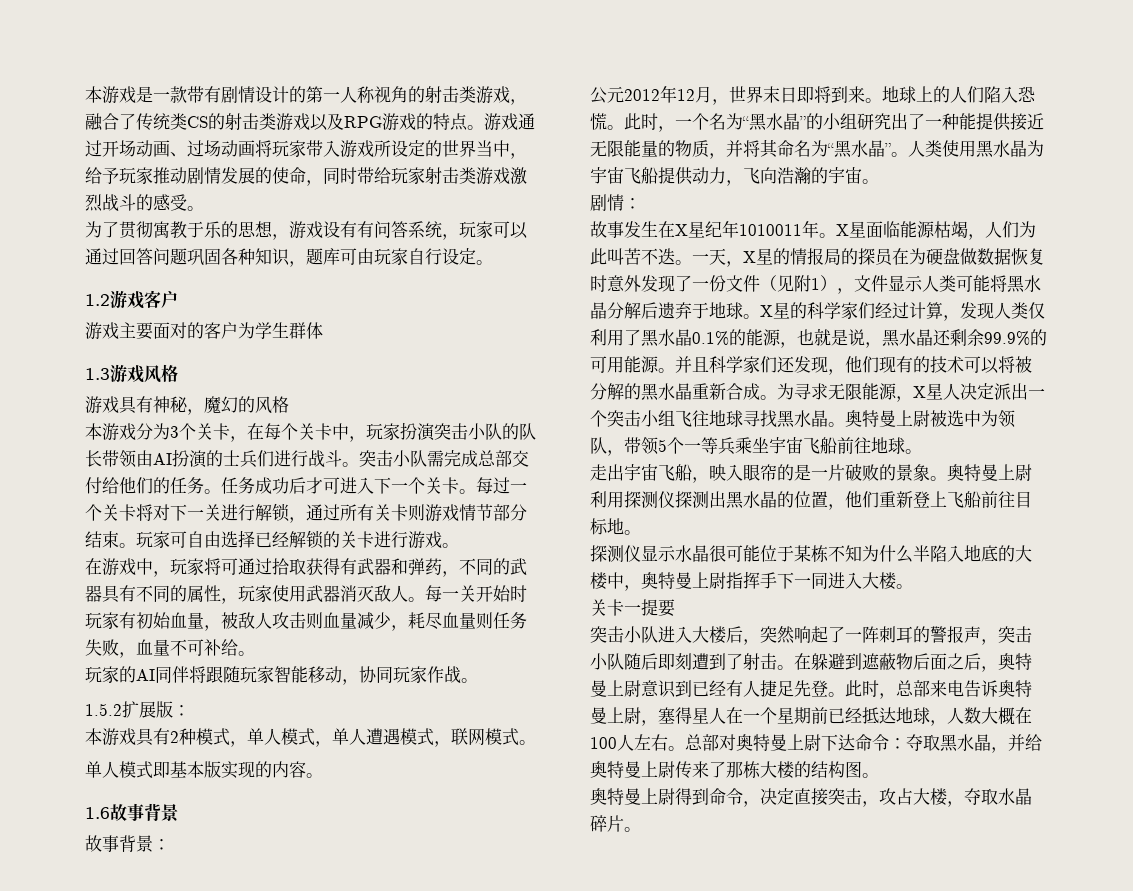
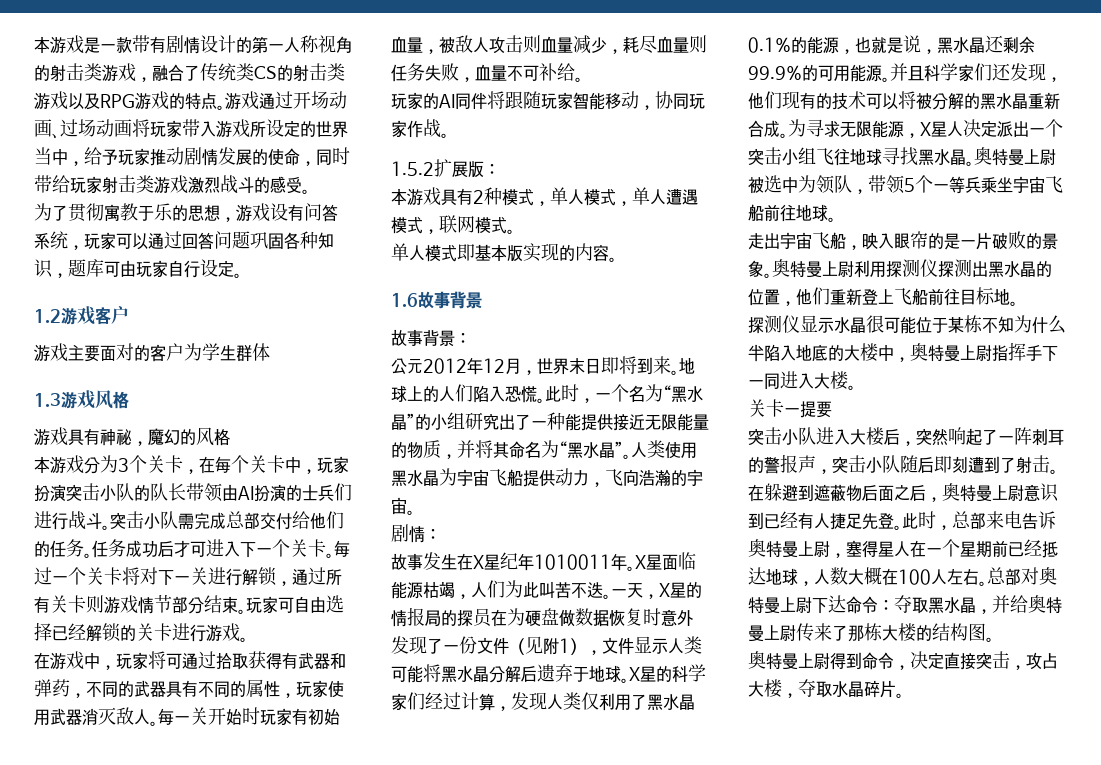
[357,221,374,238] 有 -> (304, 212) none

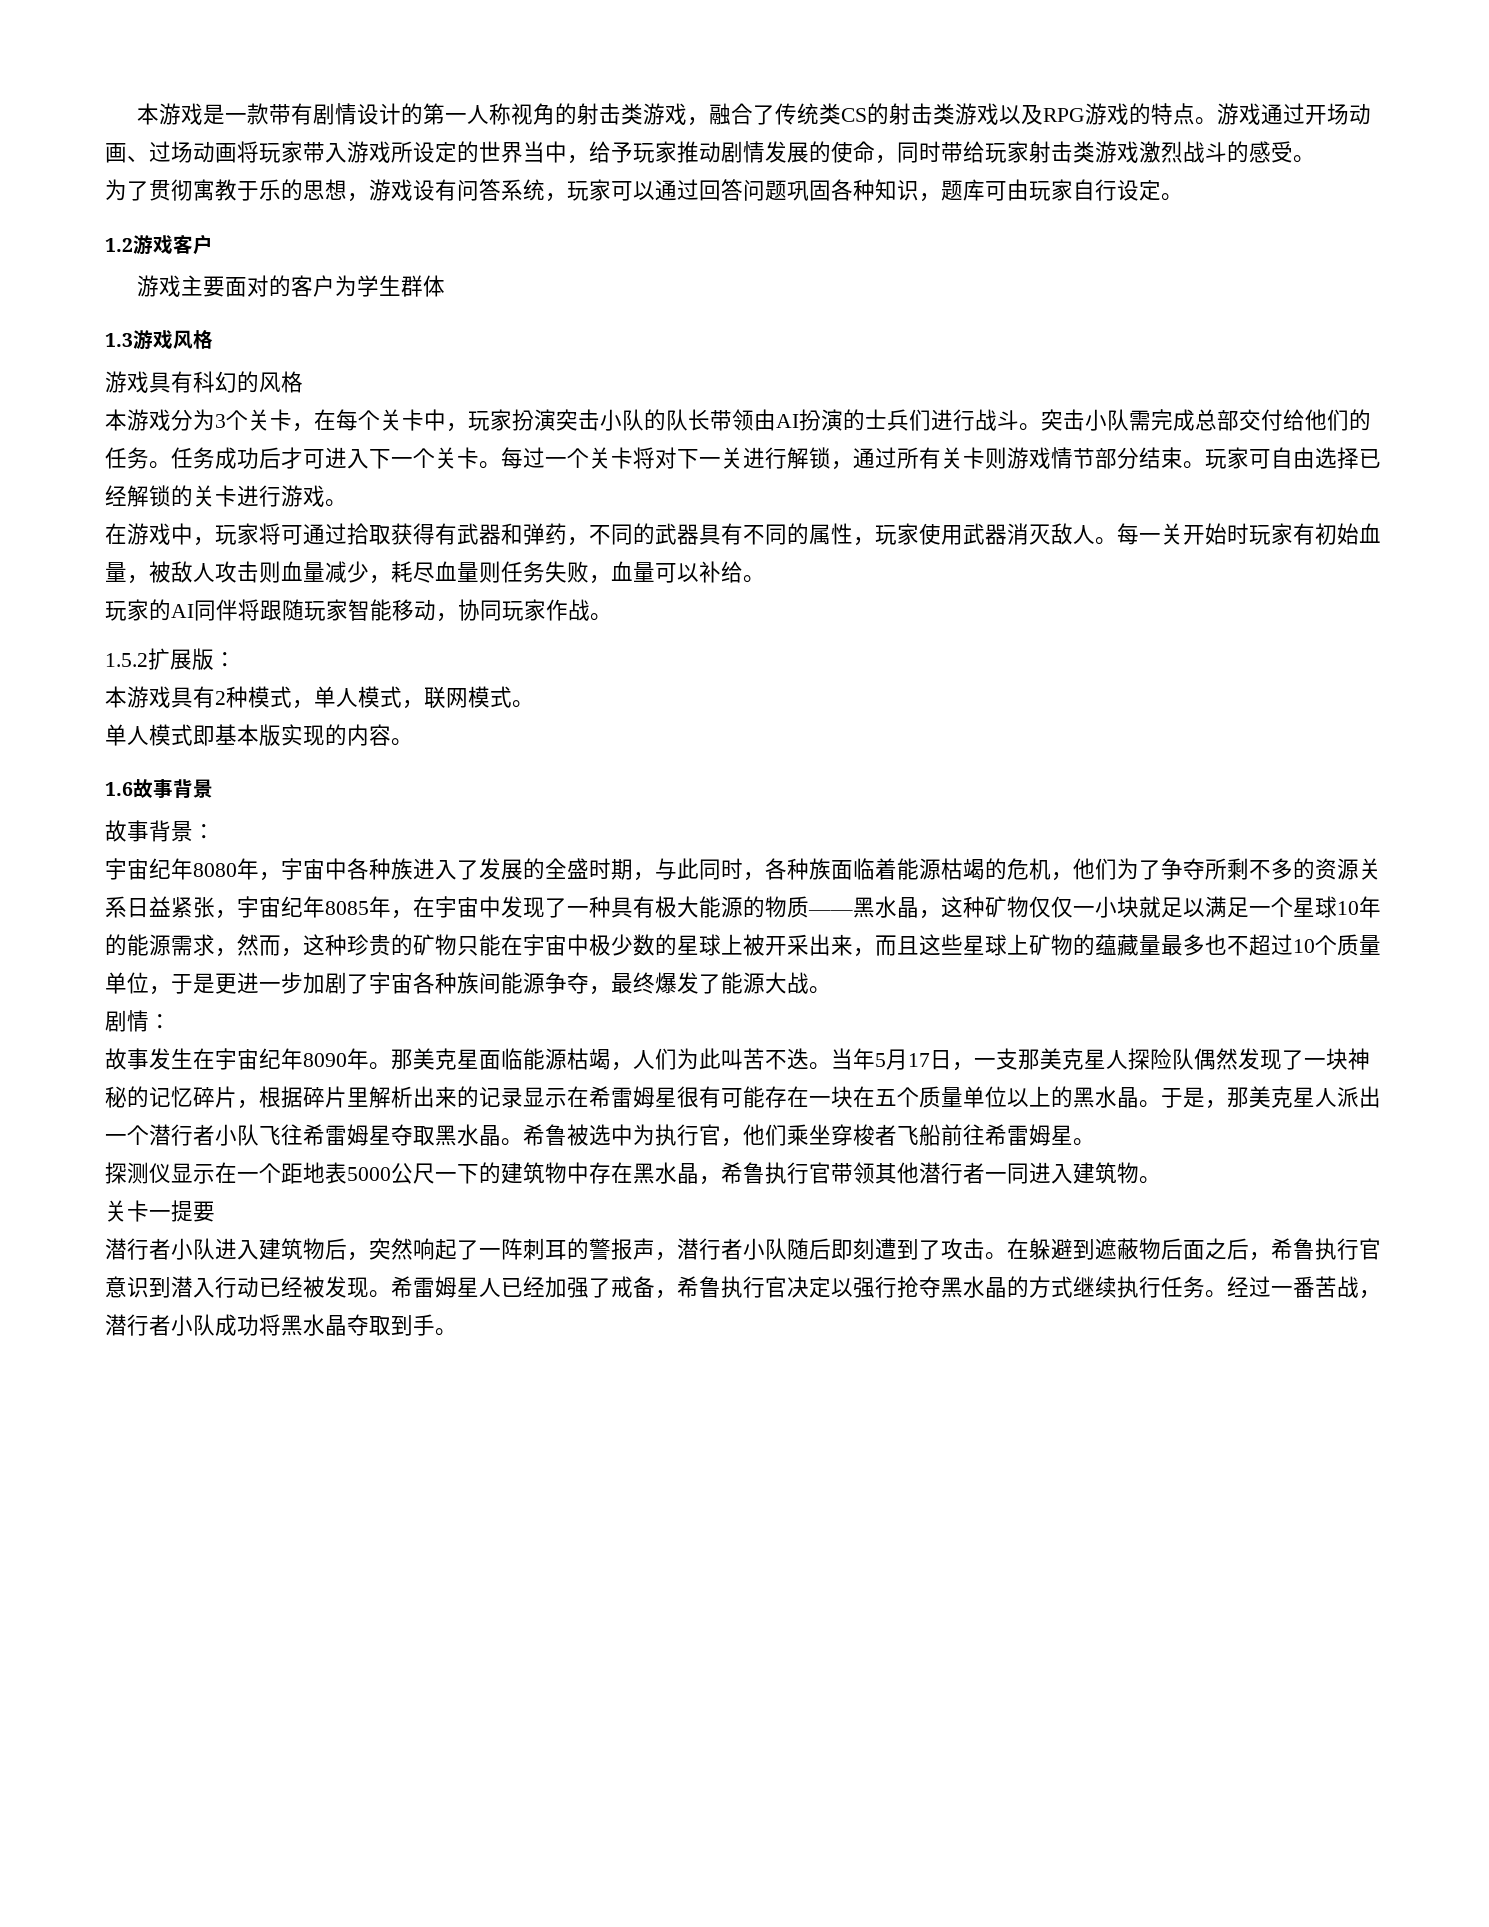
[100,428,164,446] 神秘，魔 -> [193,371,215,393] 科
[507,65,539,81] 不可 -> [655,563,699,583] 可以
[632,187,698,205] [391,216,439,234] 单人遭遇模式， -> (424, 704) none
[391,356,695,375] [391,384,703,403] [391,412,709,431] [391,440,697,459] [391,468,703,487] [391,497,407,515] 公元2012年12月，世界末日即将到来。地球上的人们陷入恐慌。此时，一个名为“黑水晶”的小组研究出了一种能提供接近无限能量的物质，并将其命名为“黑水晶”。人类使用黑水晶为宇宙飞船提供动力，飞向浩瀚的宇宙 -> [105,858,1381,881] [105,896,1381,919] [105,934,1381,957] [105,972,809,995] 宇宙纪年8080年，宇宙中各种族进入了发展的全盛时期，与此同时，各种族面临着能源枯竭的危机，他们为了争夺所剩不多的资源关系日益紧张，宇宙纪年8085年，在宇宙中发现了一种具有极大能源的物质——黑水晶，这种矿物仅仅一小块就足以满足一个星球10年的能源需求，然而，这种珍贵的矿物只能在宇宙中极少数的星球上被开采出来，而且这些星球上矿物的蕴藏量最多也不超过10个质量单位，于是更进一步加剧了宇宙各种族间能源争夺，最终爆发了能源大战
[473,552,646,571] X星纪年1010011年。X -> [215,1048,457,1070] 宇宙纪年8090年。那美克
[611,581,702,599] [391,607,693,627] [391,636,702,655] [391,664,706,683] [391,692,695,711] [748,35,1035,54] [748,63,1062,82] [748,91,1060,110] [748,119,1063,138] [748,147,1056,166] [748,175,1063,194] [748,204,836,222] [748,231,1058,250] [748,259,1052,278] [748,287,1018,306] [748,315,1066,334] [748,342,1058,362] 一天，X星的情报局的探员在为硬盘做数据恢复时意外发现了一份文件（见附1），文件显示人类可能将黑水晶分解后遗弃于地球。X星的科学家们经过计算，发现人类仅利用了黑水晶0.1%的能源，也就是说，黑水晶还剩余99.9%的可用能源。并且科学家们还发现，他们现有的技术可以将被分解的黑水晶重新合成。为寻求无限能源，X星人决定派出一个突击小组飞往地球寻找黑水晶。奥特曼上尉被选中为领队，带领5个一等兵乘坐宇宙飞船前往地球。 // 走出宇宙飞船，映入眼帘的是一片破败的景象。奥特曼上尉利用探测仪探测出黑水晶的位置，他们重新登上飞船前往目标地。 // 探测仪显示水晶很可能位于某栋不知为什么半陷入地底的大楼中，奥特曼上尉指挥手下 -> [831,1048,1370,1071] [105,1086,1381,1109] [105,1124,1095,1147] [105,1162,985,1185] 当年5月17日，一支那美克星人探险队偶然发现了一块神秘的记忆碎片，根据碎片里解析出来的记录显示在希雷姆星很有可能存在一块在五个质量单位以上的黑水晶。于是，那美克星人派出一个潜行者小队飞往希雷姆星夺取黑水晶。希鲁被选中为执行官，他们乘坐穿梭者飞船前往希雷姆星。 // 探测仪显示在一个距地表5000公尺一下的建筑物中存在黑水晶，希鲁执行官带领其他潜行者
[814,371,848,390] 大楼 -> [1073,1162,1139,1184] 建筑物
[748,427,782,445] 突击 -> [105,1238,171,1260] 潜行者
[850,427,884,446] 大楼 -> [259,1238,325,1260] 建筑物
[832,455,866,473] 突击 -> [677,1238,743,1260] 潜行者
[1016,457,1032,473] 射 -> [941,1238,963,1260] 攻
[942,483,1059,502] [748,511,1056,530] [748,539,1058,558] [748,567,1057,586] [748,595,1062,614] [748,623,994,642] [748,651,1058,670] [748,679,896,698] 奥特曼上尉意识到已经有人捷足先登。此时，总部来电告诉奥特曼上尉，塞得星人在一个星期前已经抵达地球，人数大概在100人左右。总部对奥特曼上尉下达命令：夺取黑水晶，并给奥特曼上尉传来了那栋大楼的结构图。 // 奥特曼上尉得到命令，决定直接突击，攻占大楼，夺取水晶碎片 -> [1271,1238,1381,1260] [105,1276,1381,1299] [105,1314,435,1336] 希鲁执行官意识到潜入行动已经被发现。希雷姆星人已经加强了戒备，希鲁执行官决定以强行抢夺黑水晶的方式继续执行任务。经过一番苦战，潜行者小队成功将黑水晶夺取到手

